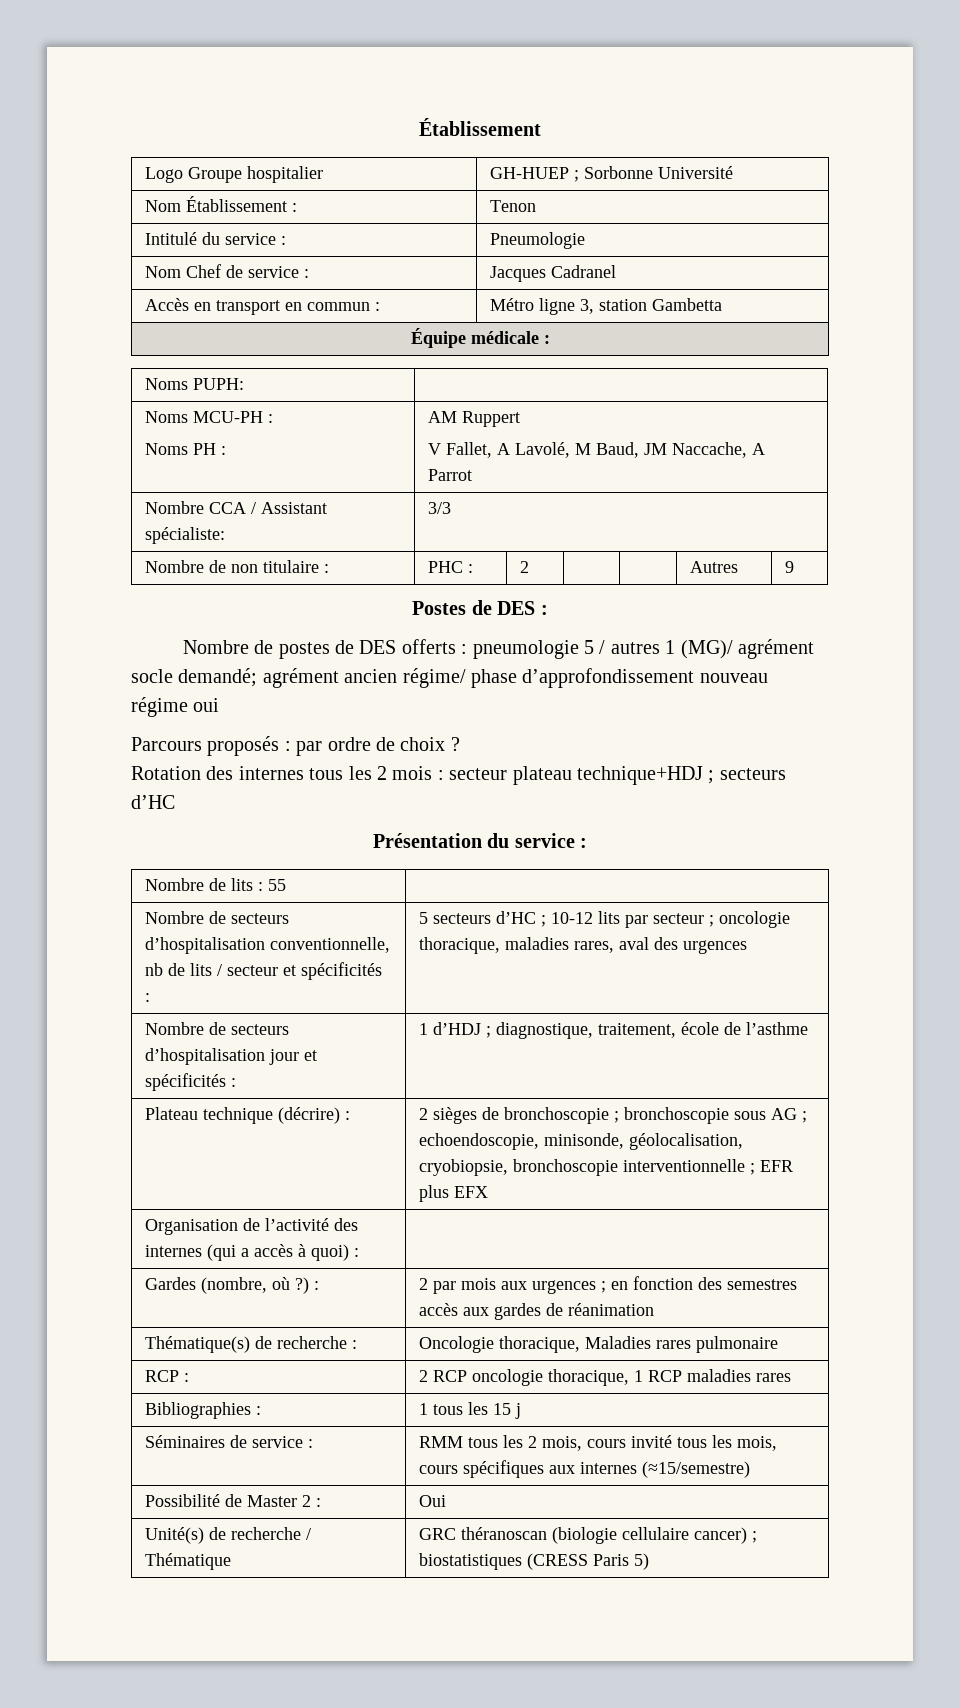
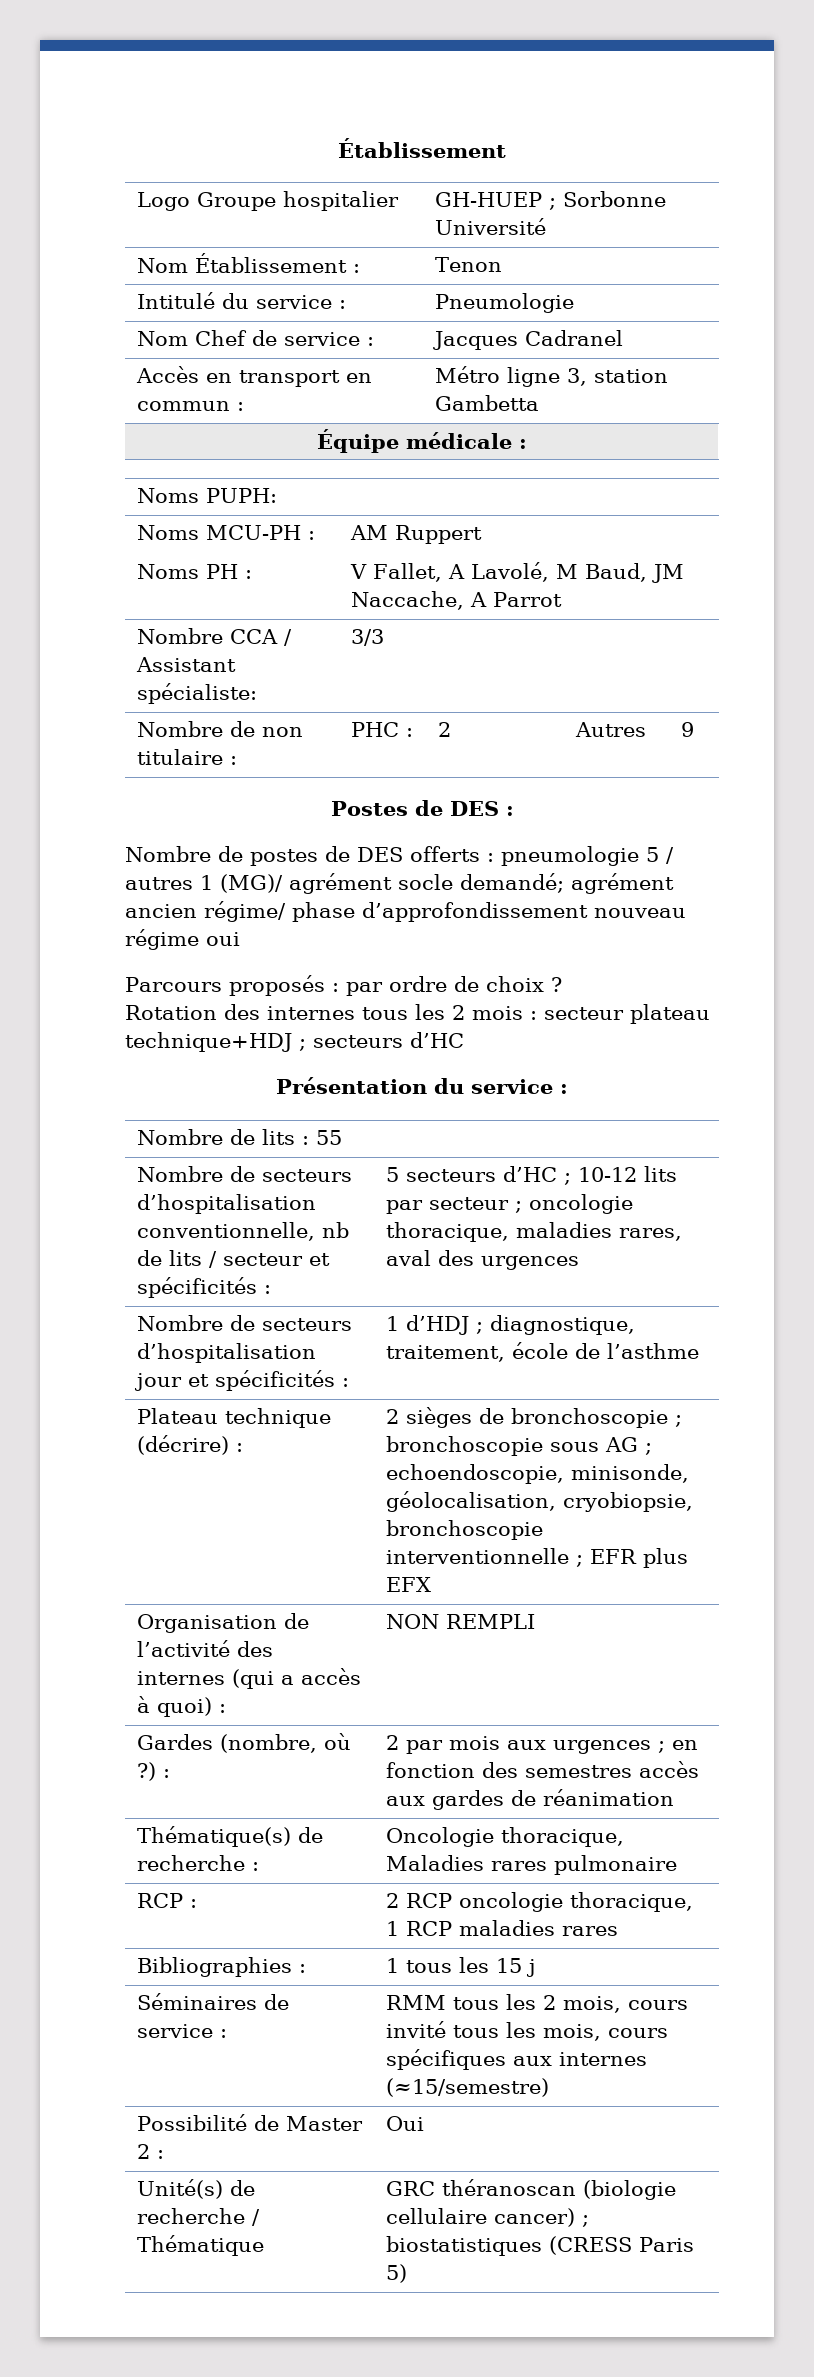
(360, 1252) none -> [385,1614,535,1629] NON REMPLI

